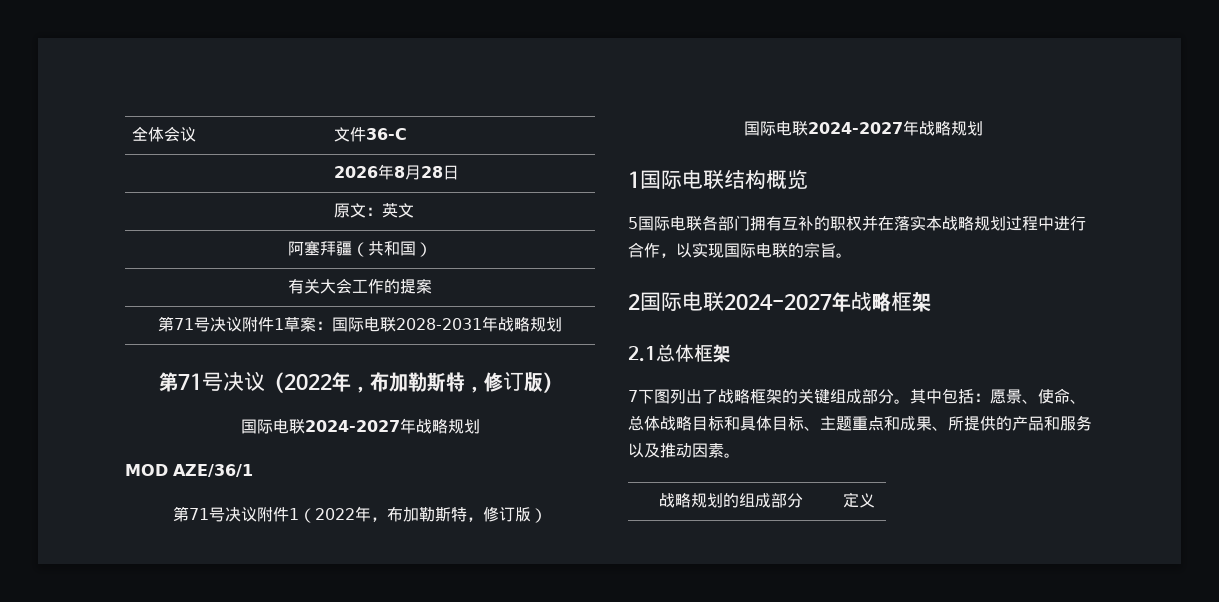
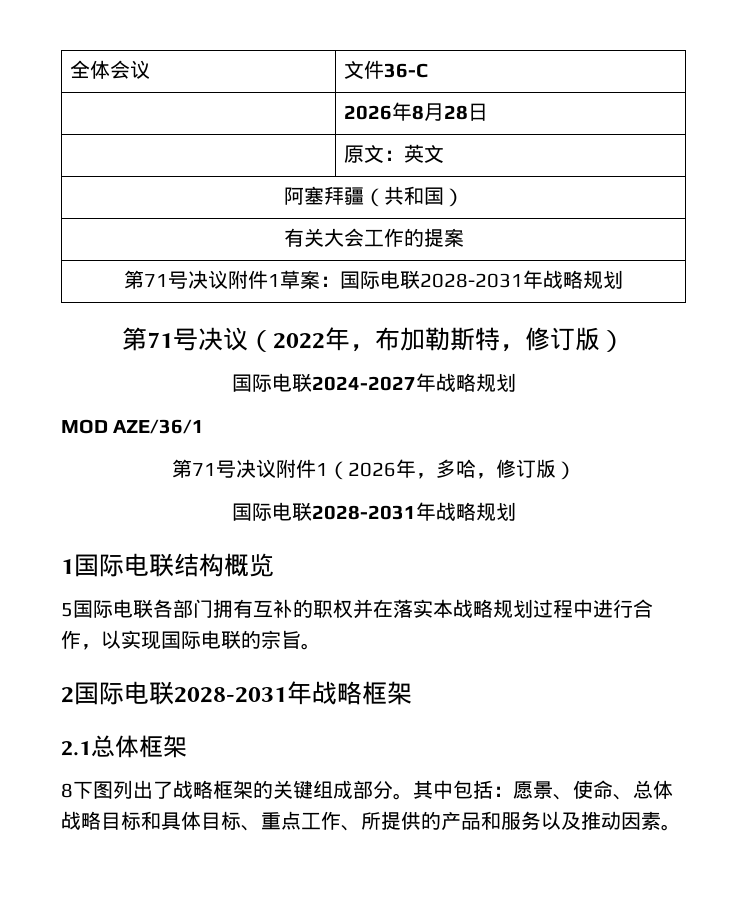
[315,506,547,523] [743,121,903,136] 2022年，布加勒斯特，修订版） // 国际电联2024-2027 -> [347,459,576,480] [231,502,416,521] 2026年，多哈，修订版） // 国际电联2028-2031
[724,294,832,310] 2024-2027 -> [174,687,287,703] 2028-2031
[628,390,638,402] 7 -> [61,783,73,798] 8
[820,416,932,431] 主题重点和成果 -> [261,811,341,830] 重点工作
[658,493,803,508] [843,492,875,508] // 战略规划的组成部分 | 定义 -> (681, 827) none

